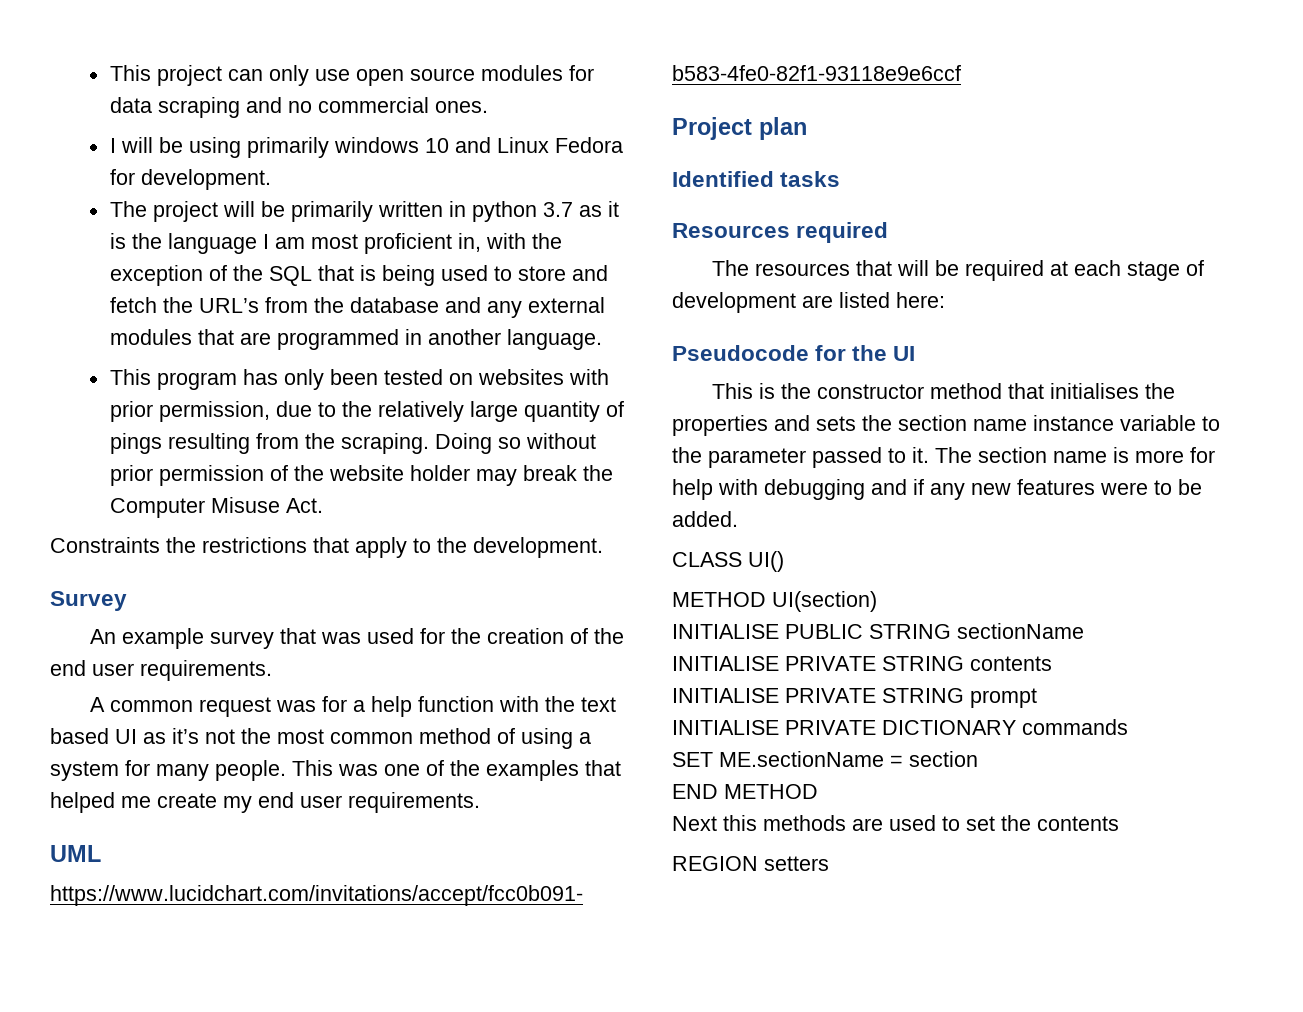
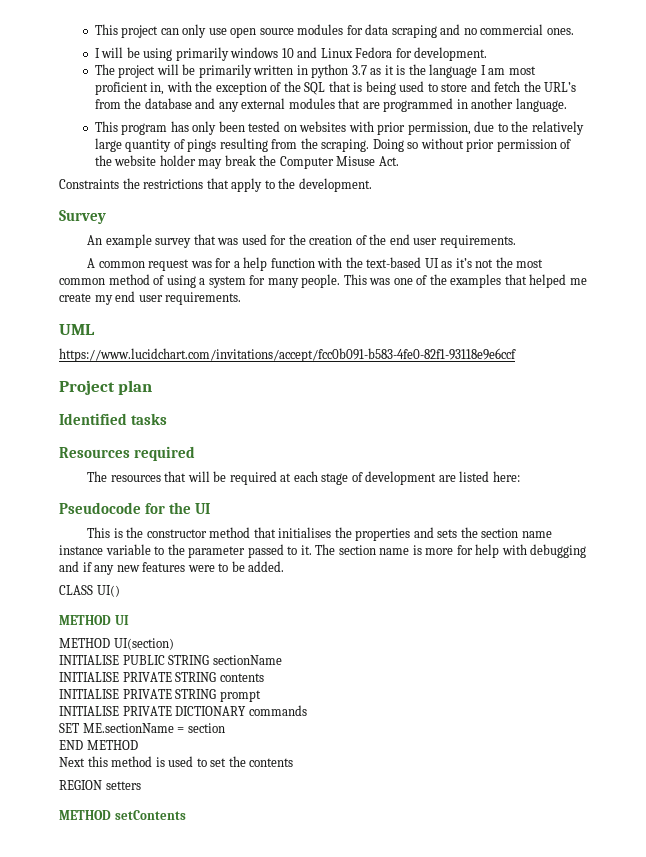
[581,697,617,712] [50,728,109,744] text based -> [366,257,422,268] text-based
(784, 561) none -> [59,615,129,625] // METHOD UI
[763,815,883,831] methods are -> [111,756,165,767] method is
(829, 863) none -> [59,810,186,820] // METHOD setContents

